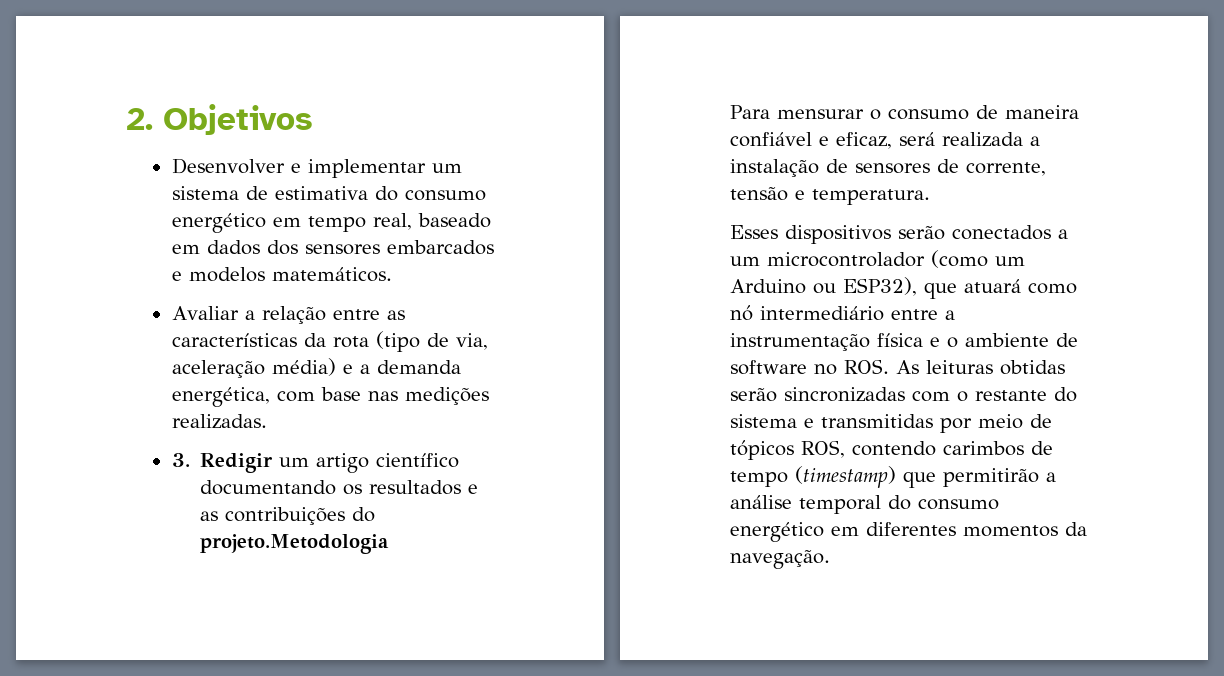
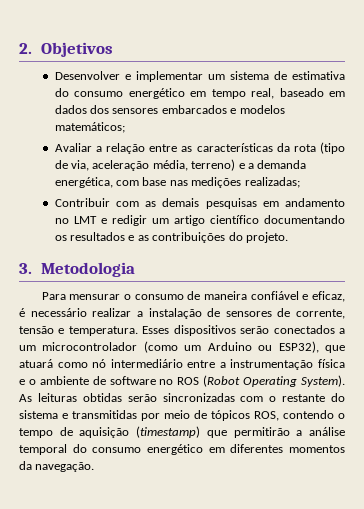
[271,267,392,282] matemáticos. -> [54,122,125,133] matemáticos;
[271,358,336,376] média) -> [152,159,236,171] média, terreno)
[171,414,267,429] [171,453,273,473] realizadas. // 3. Redigir -> [244,177,300,188] [54,198,345,209] [54,215,147,226] realizadas; // Contribuir com as demais pesquisas em andamento no LMT e redigir
[199,534,389,554] projeto.Metodologia -> [245,232,288,243] [19,262,135,277] projeto. // 3. Metodologia
[899,132,1023,147] será realizada -> [19,308,132,317] é necessário realizar
(930, 197) // -> (138, 331) none
[844,359,889,374] ROS. -> [177,375,345,387] ROS (Robot Operating System).
[943,441,1053,456] [730,471,788,487] carimbos de tempo -> [338,413,345,419] [19,427,130,438] o tempo de aquisição

